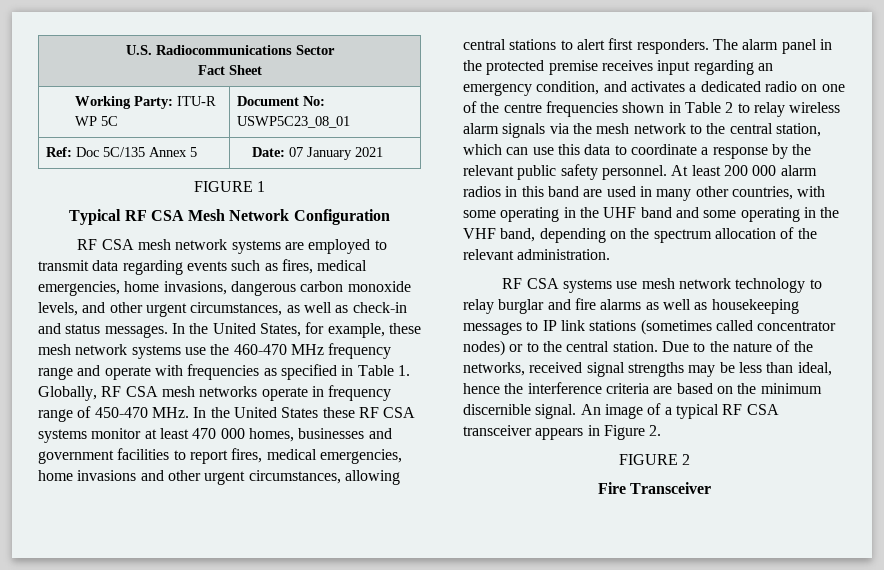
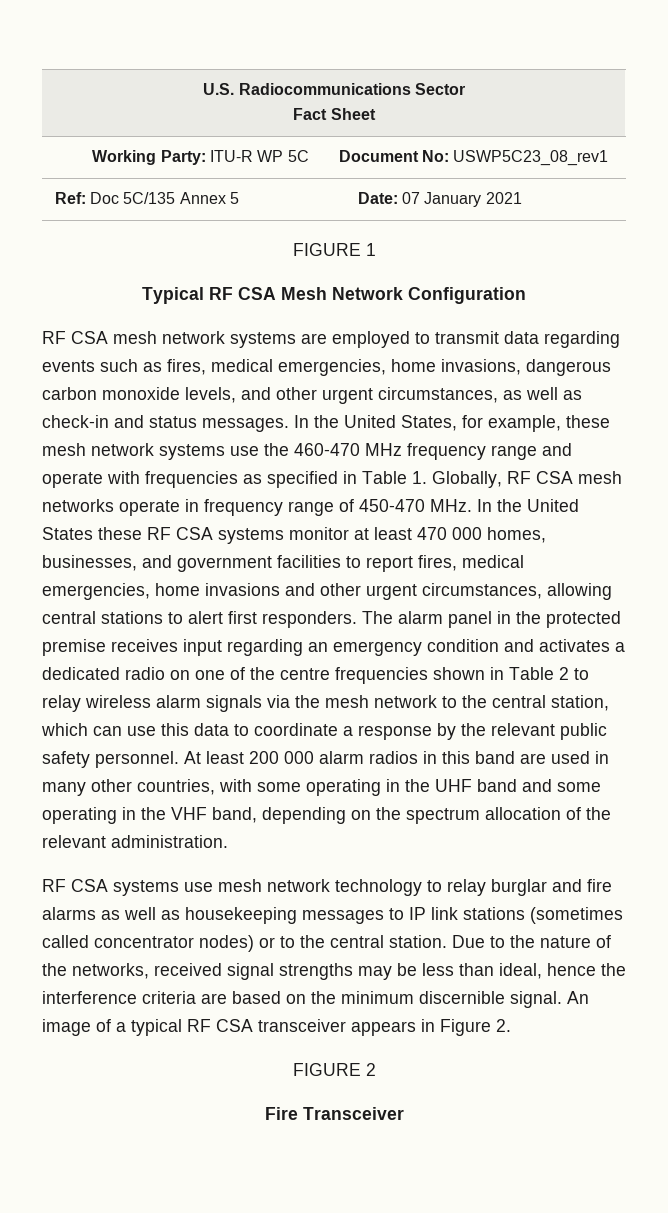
[237,116,351,128] USWP5C23_08_01 -> [453,150,609,166] USWP5C23_08_rev1
[298,428,365,439] businesses -> [42,555,137,571] businesses,
[536,81,600,95] condition, -> [427,639,499,652] condition

